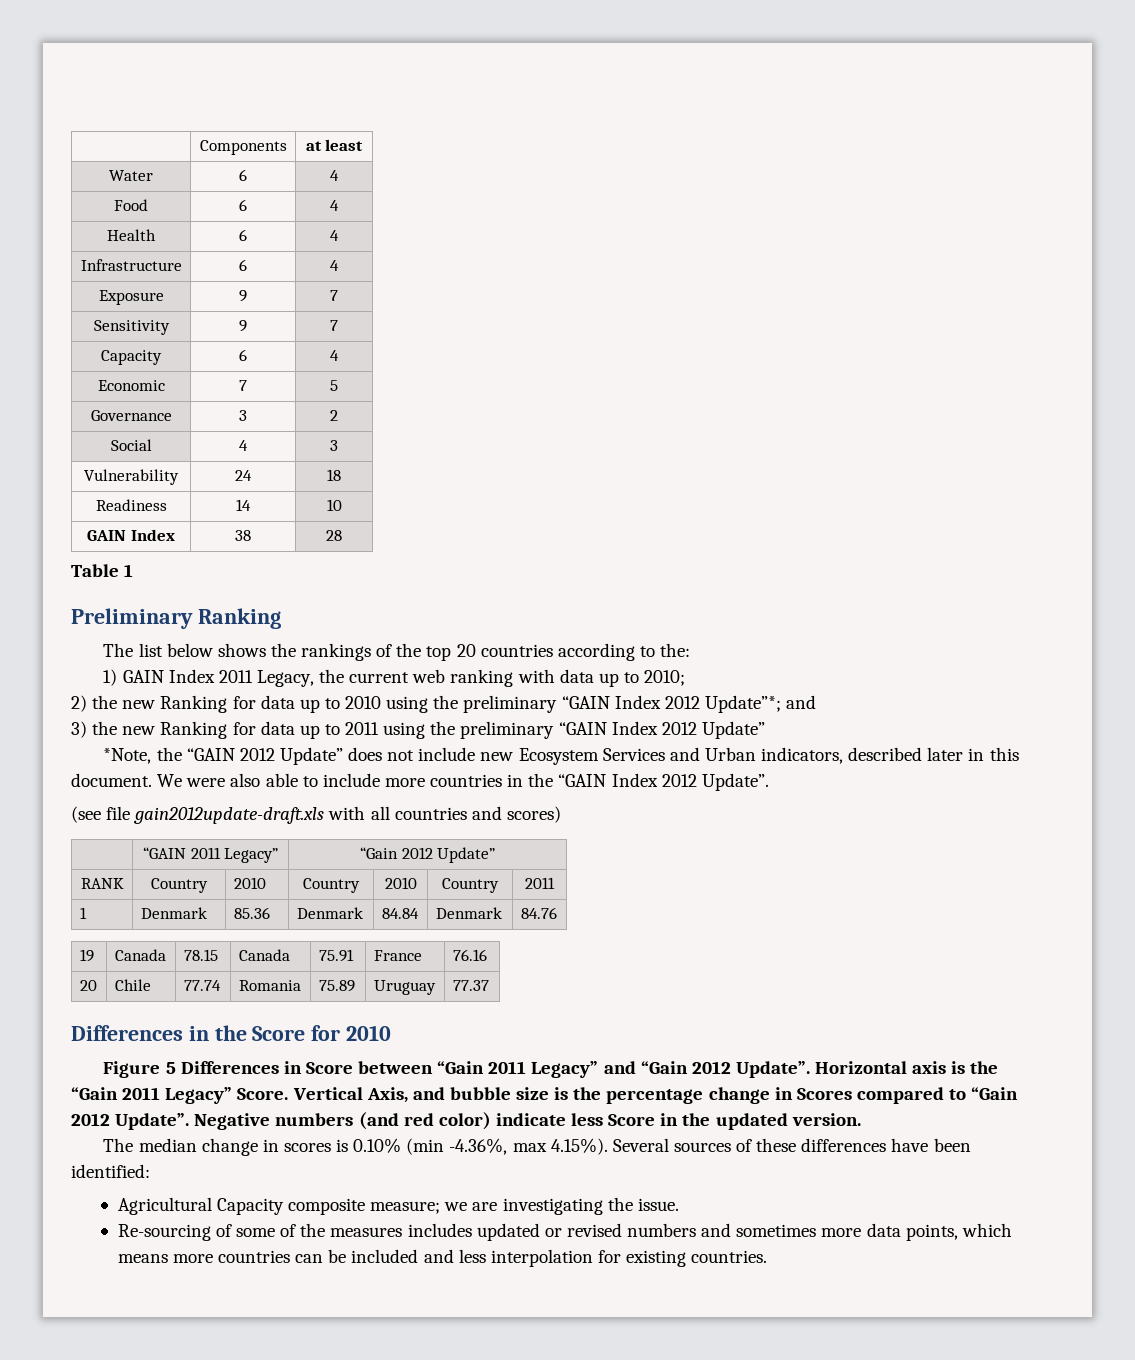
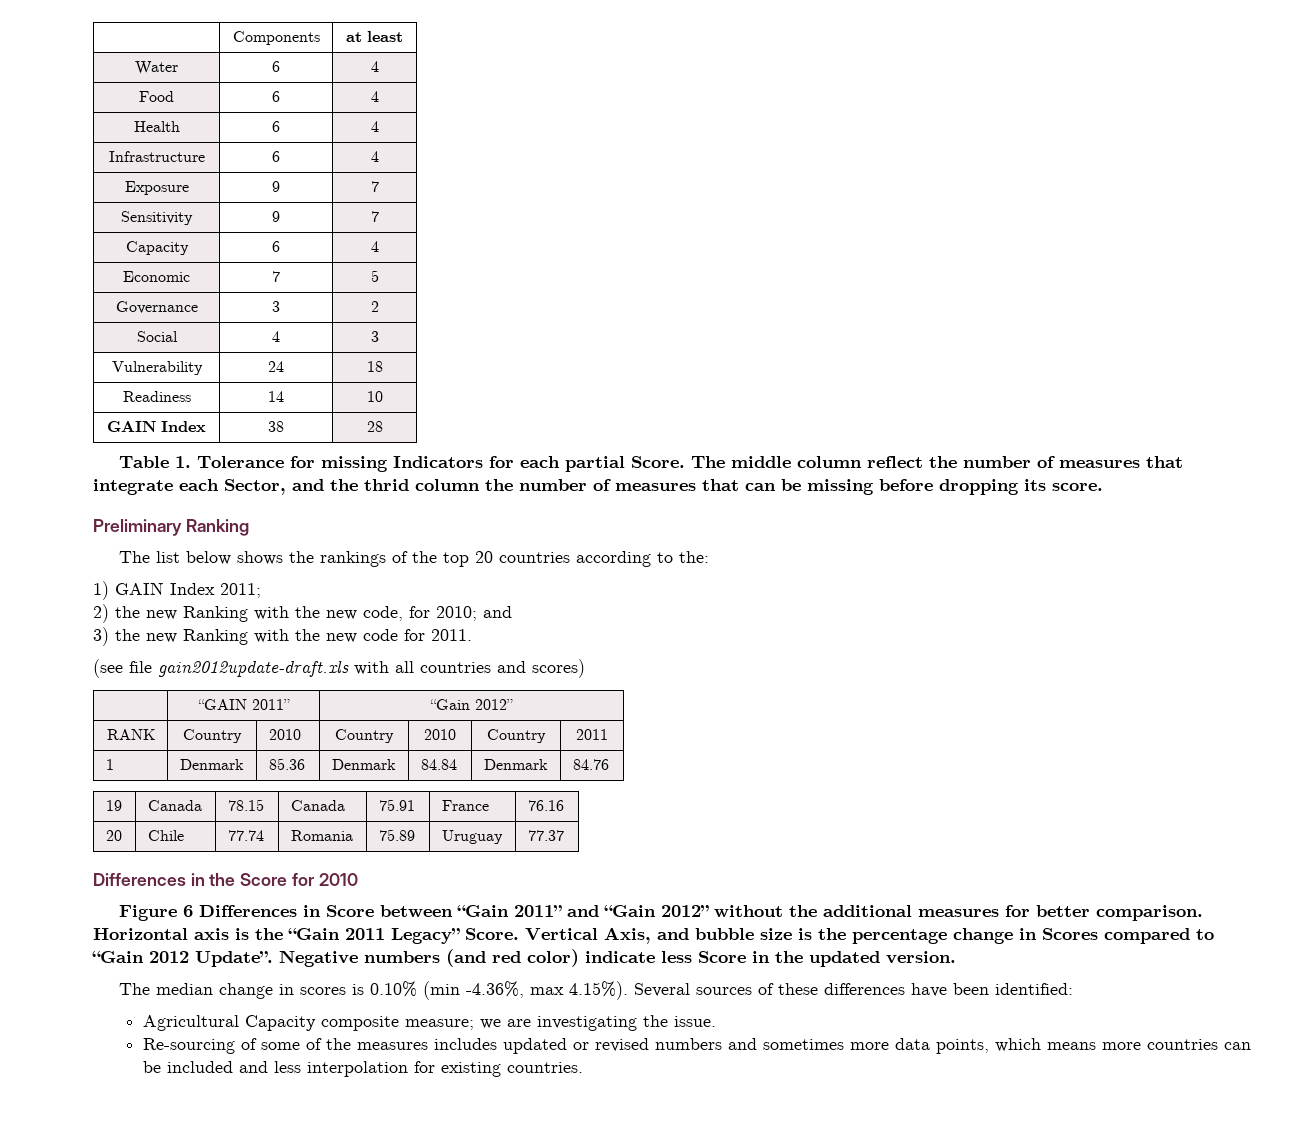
[124,564,134,577] 1 -> [175,456,1184,472] [93,479,1103,495] 1. Tolerance for missing Indicators for each partial Score. The middle column reflect the number of measures that integrate each Sector, and the thrid column the number of measures that can be missing before dropping its score.
[218,669,686,687] [71,695,781,713] 2011 Legacy, the current web ranking with data up to 2010; // 2) the new Ranking for data up to 2010 using the preliminary “GAIN Index 2012 Update”*; -> [220,583,261,598] [93,604,477,623] 2011; // 2) the new Ranking with the new code, for 2010;
[232,721,765,739] [103,747,1019,765] [71,773,769,791] for data up to 2011 using the preliminary “GAIN Index 2012 Update” // *Note, the “GAIN 2012 Update” does not include new Ecosystem Services and Urban indicators, described later in this document. We were also able to include more countries in the “GAIN Index 2012 Update”. -> [254,629,472,643] with the new code for 2011.
[190,847,279,863] [359,847,496,863] 2011 Legacy” | “Gain 2012 Update” -> [251,699,290,710] [429,699,513,710] 2011” | “Gain 2012”
[165,1062,176,1074] 5 -> [183,905,194,917] 6
[488,1061,810,1078] 2011 Legacy” and “Gain 2012 Update”. -> [514,905,1204,921] 2011” and “Gain 2012” without the additional measures for better comparison.

